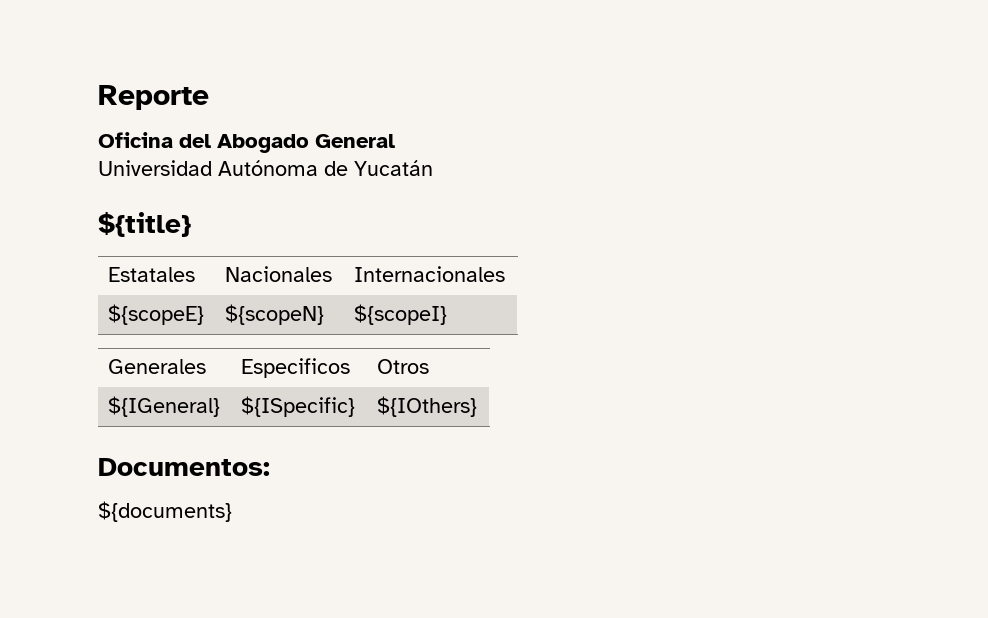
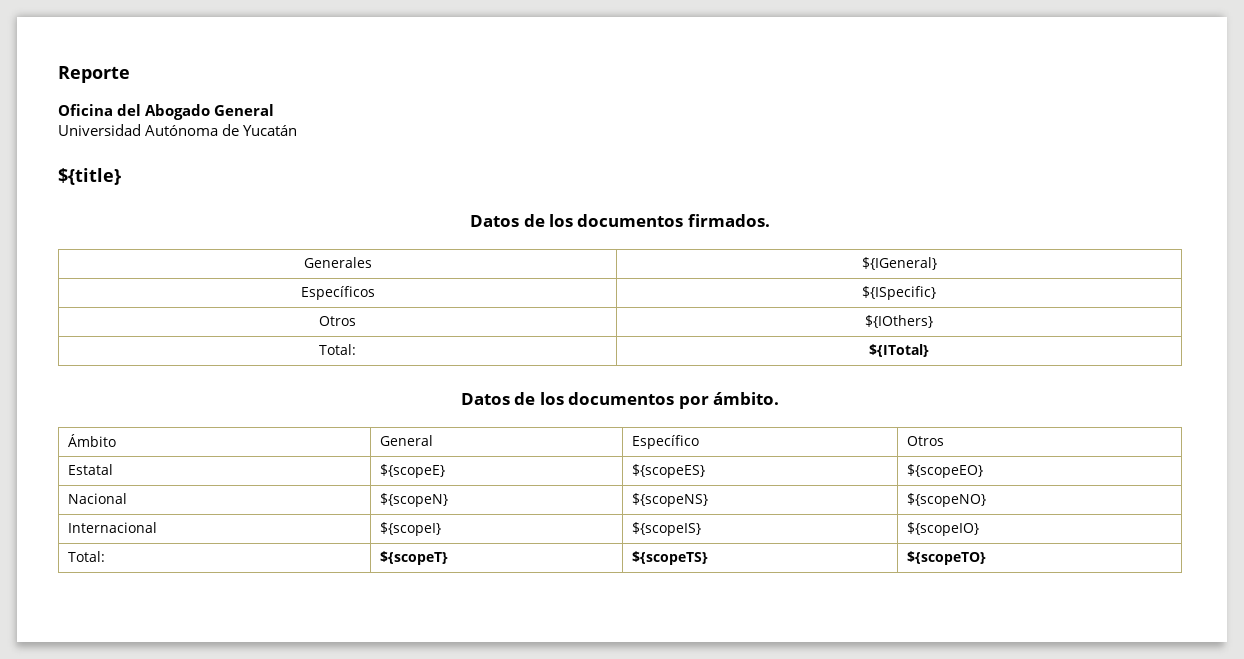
[108,267,196,282] [225,266,333,282] [354,266,506,282] [108,304,205,325] [225,304,325,325] [354,304,448,325] [108,359,207,374] [241,358,351,378] [377,359,430,374] [108,396,221,417] [241,396,356,417] [377,396,478,417] [98,458,270,476] [98,501,232,522] // Estatales | Nacionales | Internacionales // ${scopeE} | ${scopeN} | ${scopeI} // Generales | Especificos | Otros // ${IGeneral} | ${ISpecific} | ${IOthers} // Documentos: // ${documents} -> [470,214,770,227] [303,257,372,268] [861,257,937,270] [300,286,375,300] [862,286,936,300] [319,316,356,326] [865,315,933,328] [319,344,357,355] [869,344,930,357] [460,392,780,409] [67,434,116,447] [379,435,433,446] [631,435,699,449] [906,436,944,446] [67,464,113,475] [379,464,445,478] [631,464,705,478] [906,464,983,478] [67,493,127,504] [379,493,448,507] [631,493,708,507] [906,493,986,507] [67,522,157,533] [379,522,441,536] [631,522,701,536] [906,522,979,536] [67,551,105,562] [379,551,448,565] [631,551,708,565] [906,551,986,565] // Datos de los documentos firmados. // Generales | ${IGeneral} // Específicos | ${ISpecific} // Otros | ${IOthers} // Total: | ${ITotal} // Datos de los documentos por ámbito. // Ámbito | General | Específico | Otros // Estatal | ${scopeE} | ${scopeES} | ${scopeEO} // Nacional | ${scopeN} | ${scopeNS} | ${scopeNO} // Internacional | ${scopeI} | ${scopeIS} | ${scopeIO} // Total: | ${scopeT} | ${scopeTS} | ${scopeTO}

